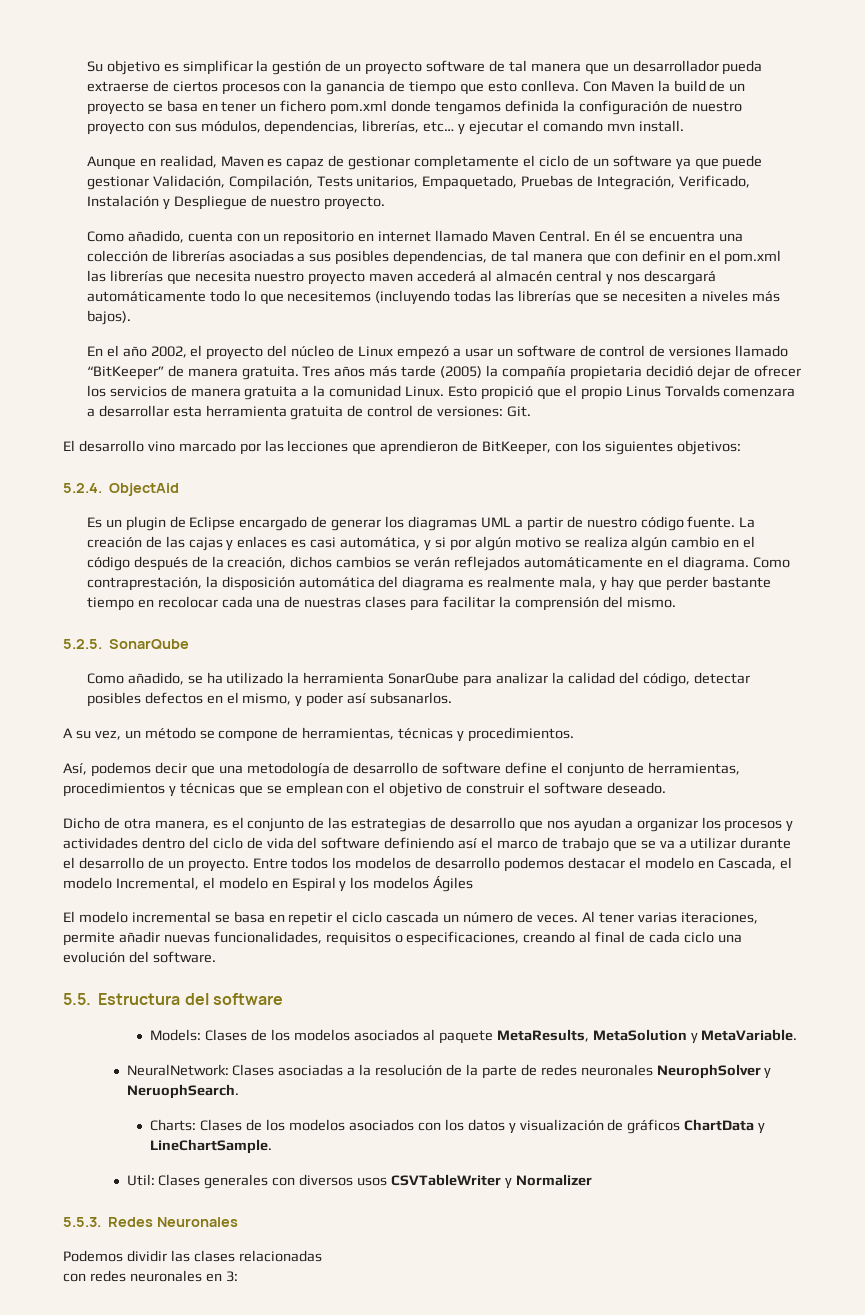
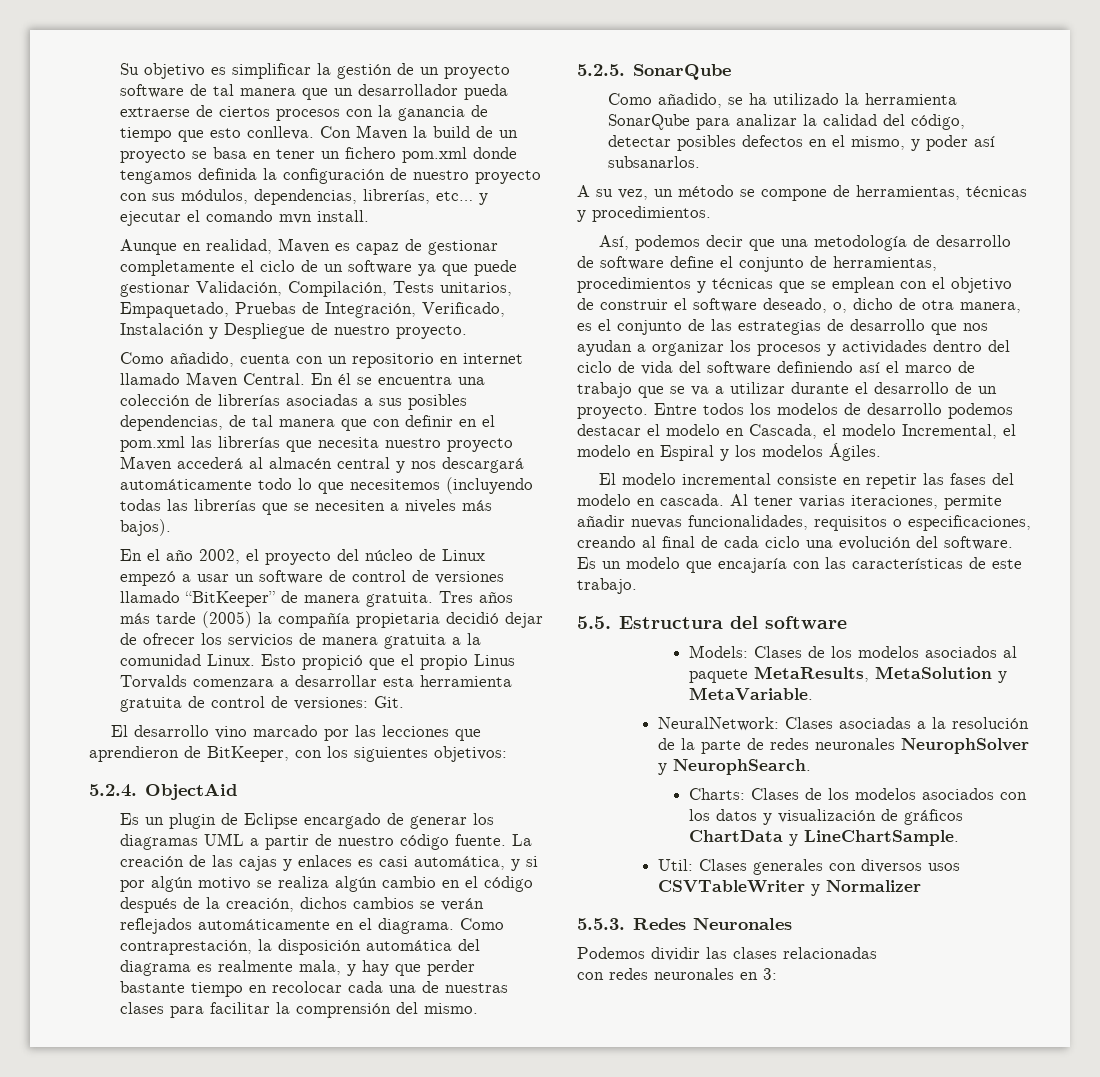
[369,273,414,282] maven -> [120,456,173,471] Maven
[606,782,666,794] [63,817,100,829] deseado. // Dicho -> [763,298,893,313] deseado, o, dicho
[433,875,474,892] Ágiles -> [829,443,881,461] Ágiles.
[214,911,578,926] se basa en repetir el ciclo cascada un número de veces. -> [777,473,1015,489] [577,494,724,506] consiste en repetir las fases del modelo en cascada.
(216, 957) none -> [577,557,1022,573] [577,578,637,594] Es un modelo que encajaría con las características de este trabajo.
[126,1084,239,1099] NeruophSearch. -> [672,759,811,775] NeurophSearch.

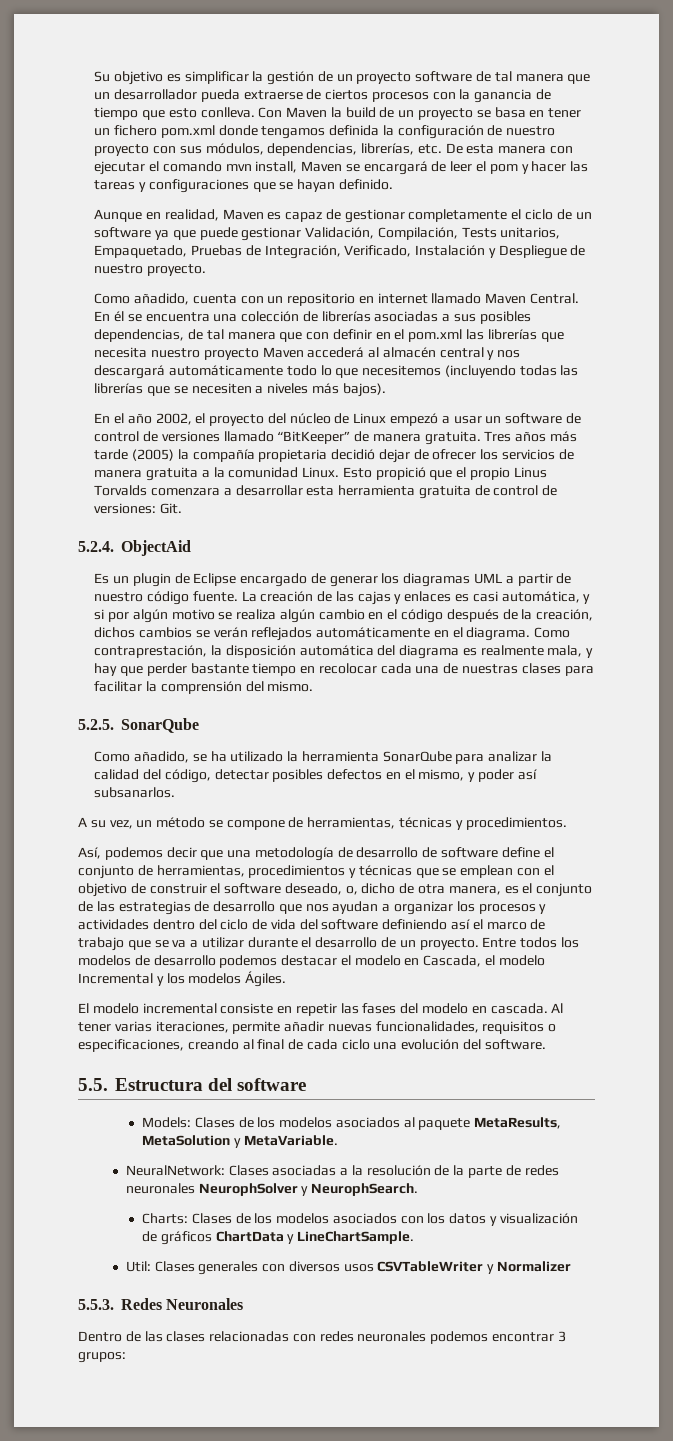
[436,191,489,205] [120,210,370,226] etc… y ejecutar el comando mvn install. -> [417,143,574,154] [94,161,589,175] [94,179,393,193] etc. De esta manera con ejecutar el comando mvn install, Maven se encargará de leer el pom y hacer las tareas y configuraciones que se hayan definido.
[111,725,482,741] [89,746,507,762] // El desarrollo vino marcado por las lecciones que aprendieron de BitKeeper, con los siguientes objetivos: -> (182, 508) none
[902,424,1016,439] [577,445,714,461] Incremental, el modelo en Espiral -> [78,973,153,984] Incremental
[577,557,1022,573] [577,578,637,594] Es un modelo que encajaría con las características de este trabajo. -> (546, 1044) none
[577,947,700,961] Podemos dividir -> [78,1331,141,1342] Dentro de
(877, 953) // -> (290, 1336) none
[740,968,777,980] en 3: -> [430,1331,566,1344] [78,1352,126,1363] podemos encontrar 3 grupos:

